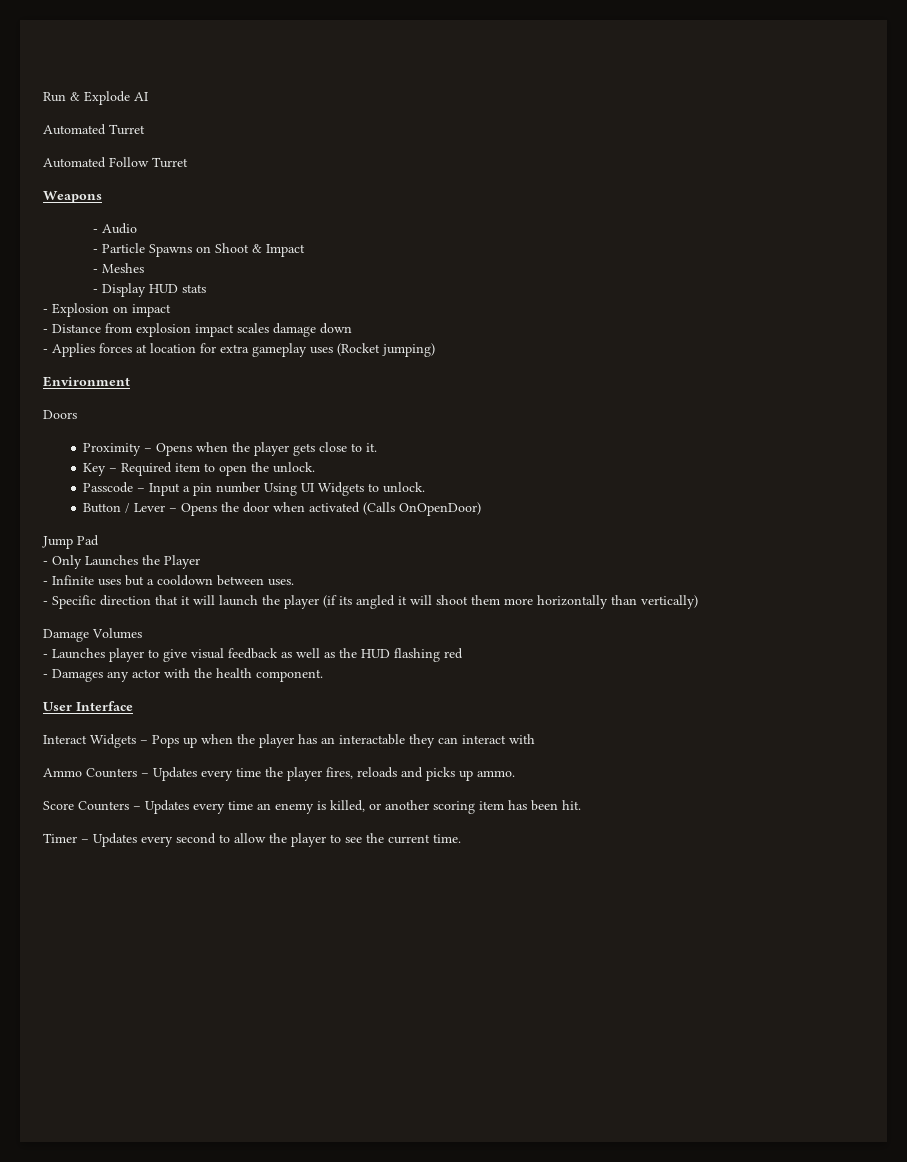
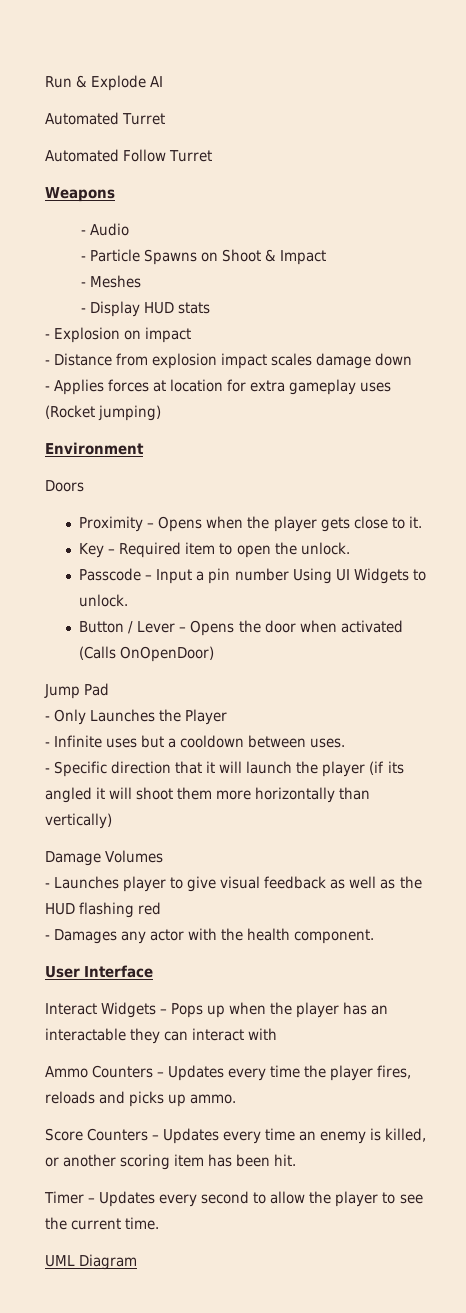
(461, 838) none -> [45,1254,138,1270] // UML Diagram

